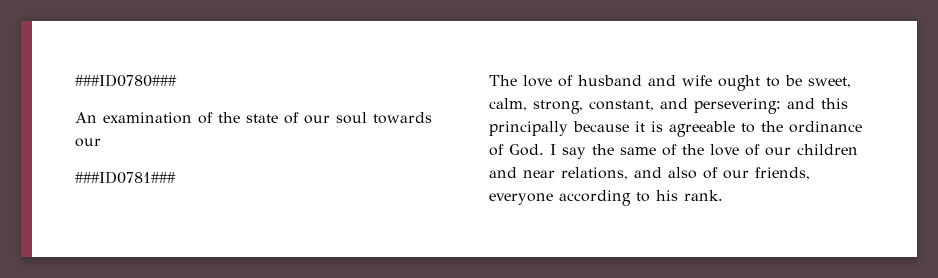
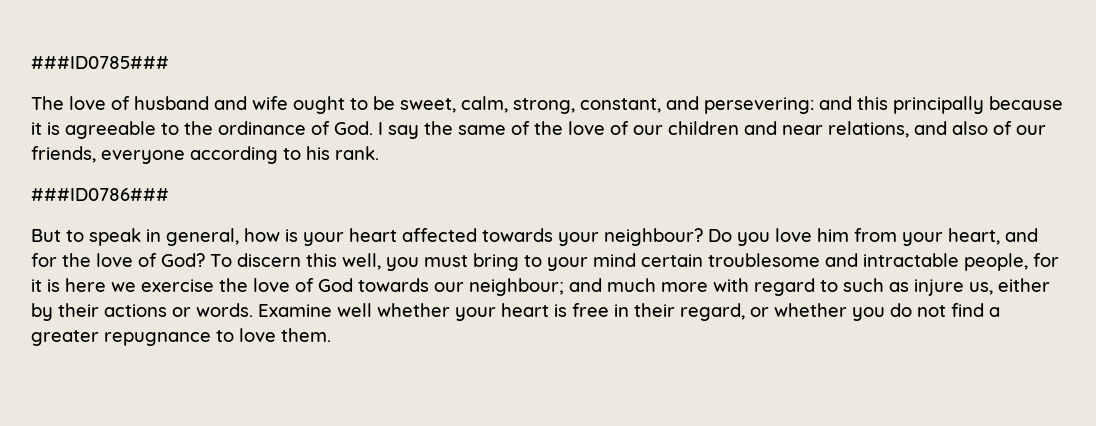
[75,74,177,87] [75,112,432,124] [75,138,101,147] [75,171,176,184] ###ID0780### // An examination of the state of our soul towards our // ###ID0781### -> [31,56,169,69] ###ID0785###
(723, 195) none -> [31,188,169,201] [31,228,1038,246] [31,253,1059,271] [31,278,1050,296] [31,303,1000,321] [31,328,331,346] // ###ID0786### // But to speak in general, how is your heart affected towards your neighbour? Do you love him from your heart, and for the love of God? To discern this well, you must bring to your mind certain troublesome and intractable people, for it is here we exercise the love of God towards our neighbour; and much more with regard to such as injure us, either by their actions or words. Examine well whether your heart is free in their regard, or whether you do not find a greater repugnance to love them.

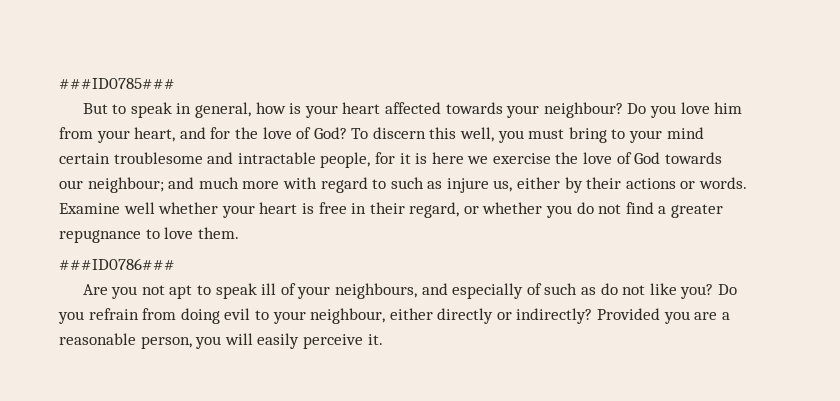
[31,96,1063,114] [31,121,1046,139] [31,146,379,164] [31,188,169,201] // The love of husband and wife ought to be sweet, calm, strong, constant, and persevering: and this principally because it is agreeable to the ordinance of God. I say the same of the love of our children and near relations, and also of our friends, everyone according to his rank. // ###ID0786### -> (175, 83) none
(331, 335) none -> [59,258,175,270] [82,283,737,299] [58,308,730,324] [59,333,383,349] // ###ID0786### // Are you not apt to speak ill of your neighbours, and especially of such as do not like you? Do you refrain from doing evil to your neighbour, either directly or indirectly? Provided you are a reasonable person, you will easily perceive it.

